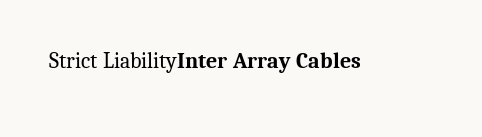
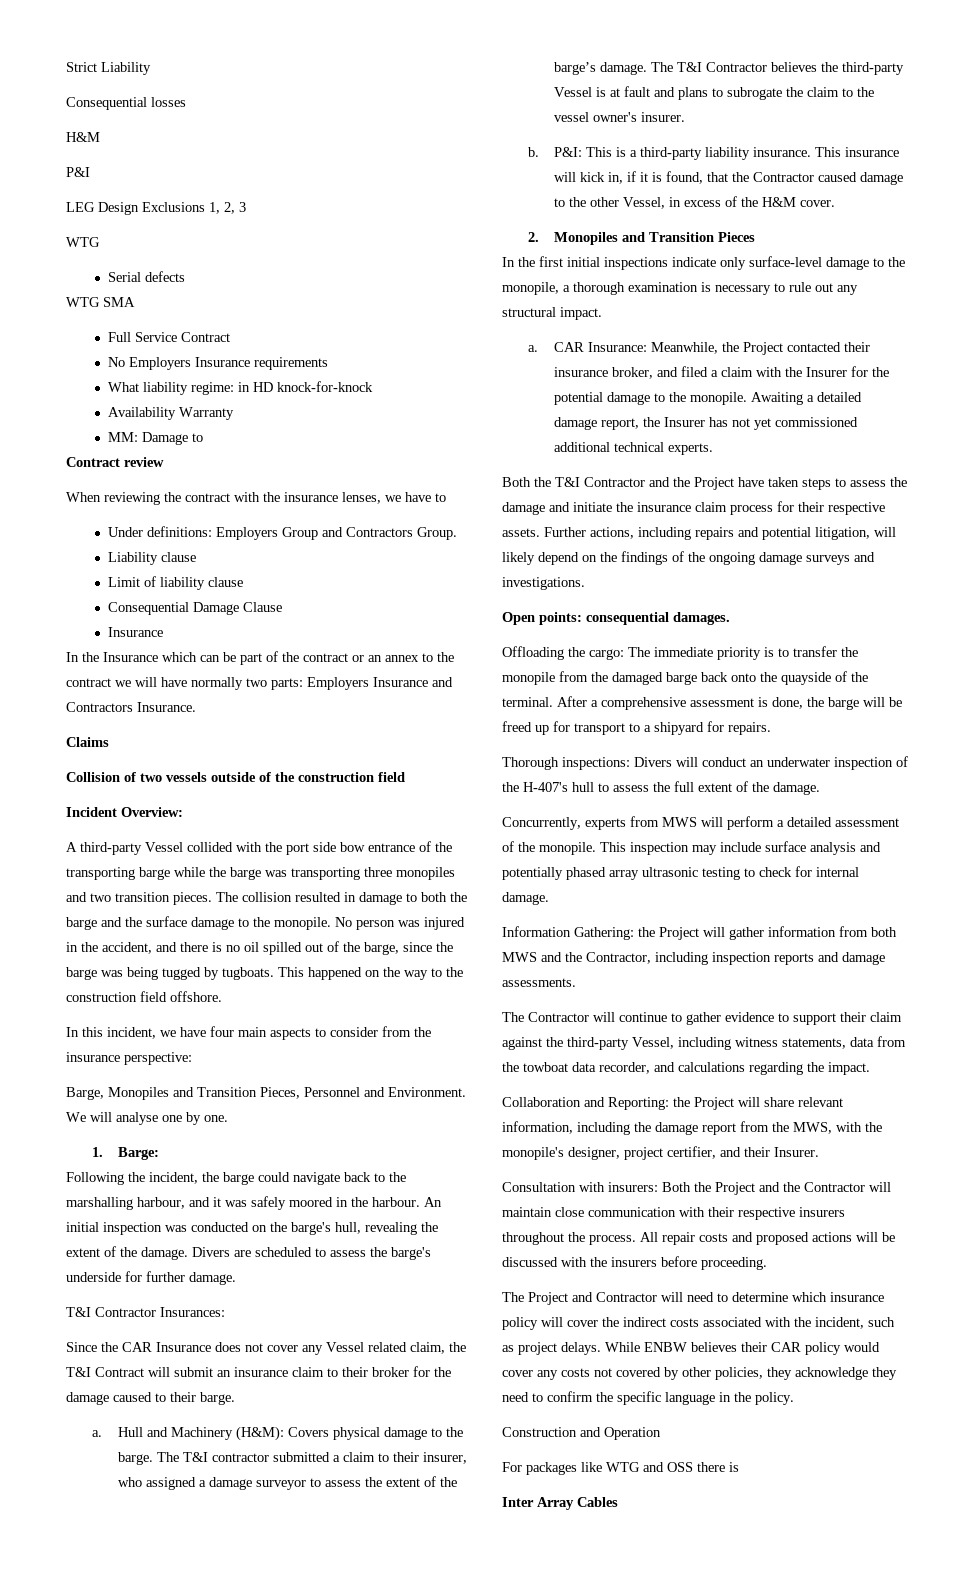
[102,52,227,73] LiabilityInter -> [101,62,151,75] [66,97,186,110] [66,132,100,142] [66,167,90,177] [66,202,246,215] [66,237,100,247] [108,271,186,282] [66,297,135,307] [108,332,231,342] [108,357,329,370] [108,381,374,395] [108,407,235,420] [108,432,204,445] [66,457,164,467] [66,492,446,505] [108,526,458,540] [108,552,197,565] [108,576,244,590] [108,602,283,615] [108,627,164,637] [66,651,454,665] [66,677,453,690] [66,702,196,712] [66,737,109,747] [66,772,405,782] [66,807,183,817] [66,841,452,855] [66,867,455,880] [66,892,467,905] [66,916,465,930] [66,941,453,955] [66,967,463,980] [66,991,222,1002] [66,1026,431,1040] [66,1052,192,1065] [66,1087,466,1100] [66,1112,228,1125] [92,1147,160,1160] [66,1172,406,1185] [66,1196,442,1210] [66,1222,438,1235] [66,1246,431,1260] [66,1271,236,1285] [66,1307,225,1317] [66,1342,466,1355] [66,1366,451,1377] [66,1392,235,1405] [92,1426,464,1441] [118,1452,468,1465] [118,1476,458,1490] [554,62,905,75] [554,86,875,100] [554,112,686,122] [528,147,900,160] [554,171,904,185] [554,196,836,209] [528,232,756,245] [502,256,905,270] [502,282,858,295] [502,307,602,320] [528,342,871,355] [554,366,890,379] [554,392,863,405] [554,417,859,430] [554,442,714,455] [502,477,907,490] [502,501,885,515] [502,527,896,540] [502,551,875,565] [502,577,585,590] [502,612,730,625] [502,646,858,660] [502,671,868,685] [502,696,902,710] [502,721,771,735] [502,756,908,770] [502,781,820,795] [502,816,899,830] [502,841,881,855] [502,866,859,880] [502,892,549,905] [502,926,897,940] [502,952,885,965] [502,978,576,987] [502,1012,902,1025] [502,1036,906,1050] [502,1062,870,1075] [502,1097,843,1110] [502,1121,882,1135] [502,1146,819,1160] [502,1182,891,1195] [502,1207,845,1220] [502,1232,895,1245] [502,1256,767,1270] [502,1292,884,1305] [502,1317,895,1330] [502,1342,880,1355] [502,1367,897,1380] [502,1391,794,1405] [502,1427,661,1440] [502,1462,739,1475] [502,1497,534,1507] Liability // Consequential losses // H&M // P&I // LEG Design Exclusions 1, 2, 3 // WTG // Serial defects // WTG SMA // Full Service Contract // No Employers Insurance requirements // What liability regime: in HD knock-for-knock // Availability Warranty // MM: Damage to // Contract review // When reviewing the contract with the insurance lenses, we have to // Under definitions: Employers Group and Contractors Group. // Liability clause // Limit of liability clause // Consequential Damage Clause // Insurance // In the Insurance which can be part of the contract or an annex to the contract we will have normally two parts: Employers Insurance and Contractors Insurance. // Claims // Collision of two vessels outside of the construction field // Incident Overview: // A third-party Vessel collided with the port side bow entrance of the transporting barge while the barge was transporting three monopiles and two transition pieces. The collision resulted in damage to both the barge and the surface damage to the monopile. No person was injured in the accident, and there is no oil spilled out of the barge, since the barge was being tugged by tugboats. This happened on the way to the construction field offshore. // In this incident, we have four main aspects to consider from the insurance perspective: // Barge, Monopiles and Transition Pieces, Personnel and Environment. We will analyse one by one. // 1. Barge: // Following the incident, the barge could navigate back to the marshalling harbour, and it was safely moored in the harbour. An initial inspection was conducted on the barge's hull, revealing the extent of the damage. Divers are scheduled to assess the barge's underside for further damage. // T&I Contractor Insurances: // Since the CAR Insurance does not cover any Vessel related claim, the T&I Contract will submit an insurance claim to their broker for the damage caused to their barge. // a. Hull and Machinery (H&M): Covers physical damage to the barge. The T&I contractor submitted a claim to their insurer, who assigned a damage surveyor to assess the extent of the barge’s damage. The T&I Contractor believes the third-party Vessel is at fault and plans to subrogate the claim to the vessel owner's insurer. // b. P&I: This is a third-party liability insurance. This insurance will kick in, if it is found, that the Contractor caused damage to the other Vessel, in excess of the H&M cover. // 2. Monopiles and Transition Pieces // In the first initial inspections indicate only surface-level damage to the monopile, a thorough examination is necessary to rule out any structural impact. // a. CAR Insurance: Meanwhile, the Project contacted their insurance broker, and filed a claim with the Insurer for the potential damage to the monopile. Awaiting a detailed damage report, the Insurer has not yet commissioned additional technical experts. // Both the T&I Contractor and the Project have taken steps to assess the damage and initiate the insurance claim process for their respective assets. Further actions, including repairs and potential litigation, will likely depend on the findings of the ongoing damage surveys and investigations. // Open points: consequential damages. // Offloading the cargo: The immediate priority is to transfer the monopile from the damaged barge back onto the quayside of the terminal. After a comprehensive assessment is done, the barge will be freed up for transport to a shipyard for repairs. // Thorough inspections: Divers will conduct an underwater inspection of the H-407's hull to assess the full extent of the damage. // Concurrently, experts from MWS will perform a detailed assessment of the monopile. This inspection may include surface analysis and potentially phased array ultrasonic testing to check for internal damage. // Information Gathering: the Project will gather information from both MWS and the Contractor, including inspection reports and damage assessments. // The Contractor will continue to gather evidence to support their claim against the third-party Vessel, including witness statements, data from the towboat data recorder, and calculations regarding the impact. // Collaboration and Reporting: the Project will share relevant information, including the damage report from the MWS, with the monopile's designer, project certifier, and their Insurer. // Consultation with insurers: Both the Project and the Contractor will maintain close communication with their respective insurers throughout the process. All repair costs and proposed actions will be discussed with the insurers before proceeding. // The Project and Contractor will need to determine which insurance policy will cover the indirect costs associated with the incident, such as project delays. While ENBW believes their CAR policy would cover any costs not covered by other policies, they acknowledge they need to confirm the specific language in the policy. // Construction and Operation // For packages like WTG and OSS there is // Inter

